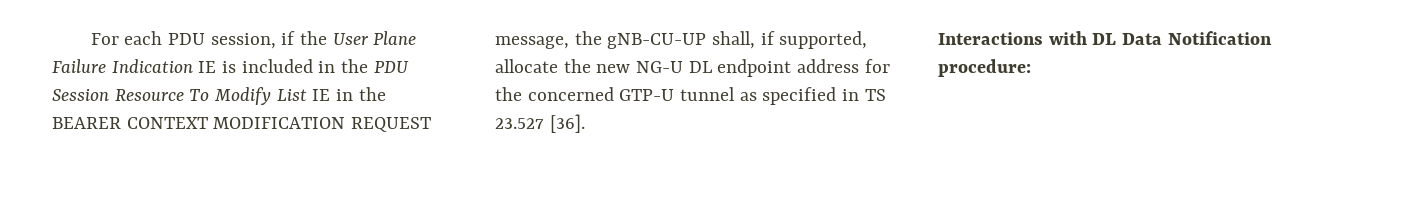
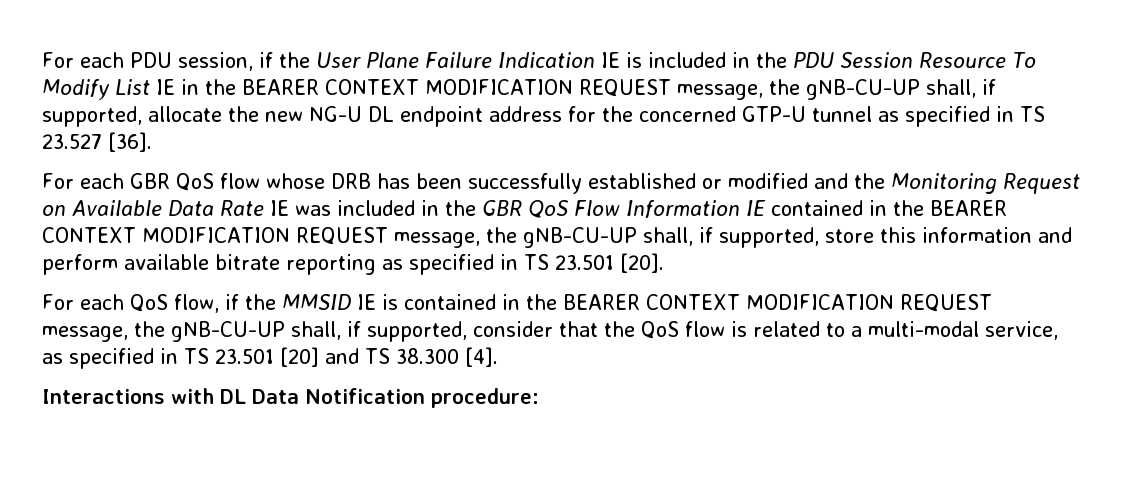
(585, 123) none -> [42,173,1080,194] [42,200,1007,218] [42,227,1072,248] [42,253,664,275] [42,294,992,313] [42,321,1058,342] [42,347,498,369] // For each GBR QoS flow whose DRB has been successfully established or modified and the Monitoring Request on Available Data Rate IE was included in the GBR QoS Flow Information IE contained in the BEARER CONTEXT MODIFICATION REQUEST message, the gNB-CU-UP shall, if supported, store this information and perform available bitrate reporting as specified in TS 23.501 [20]. // For each QoS flow, if the MMSID IE is contained in the BEARER CONTEXT MODIFICATION REQUEST message, the gNB-CU-UP shall, if supported, consider that the QoS flow is related to a multi-modal service, as specified in TS 23.501 [20] and TS 38.300 [4].

